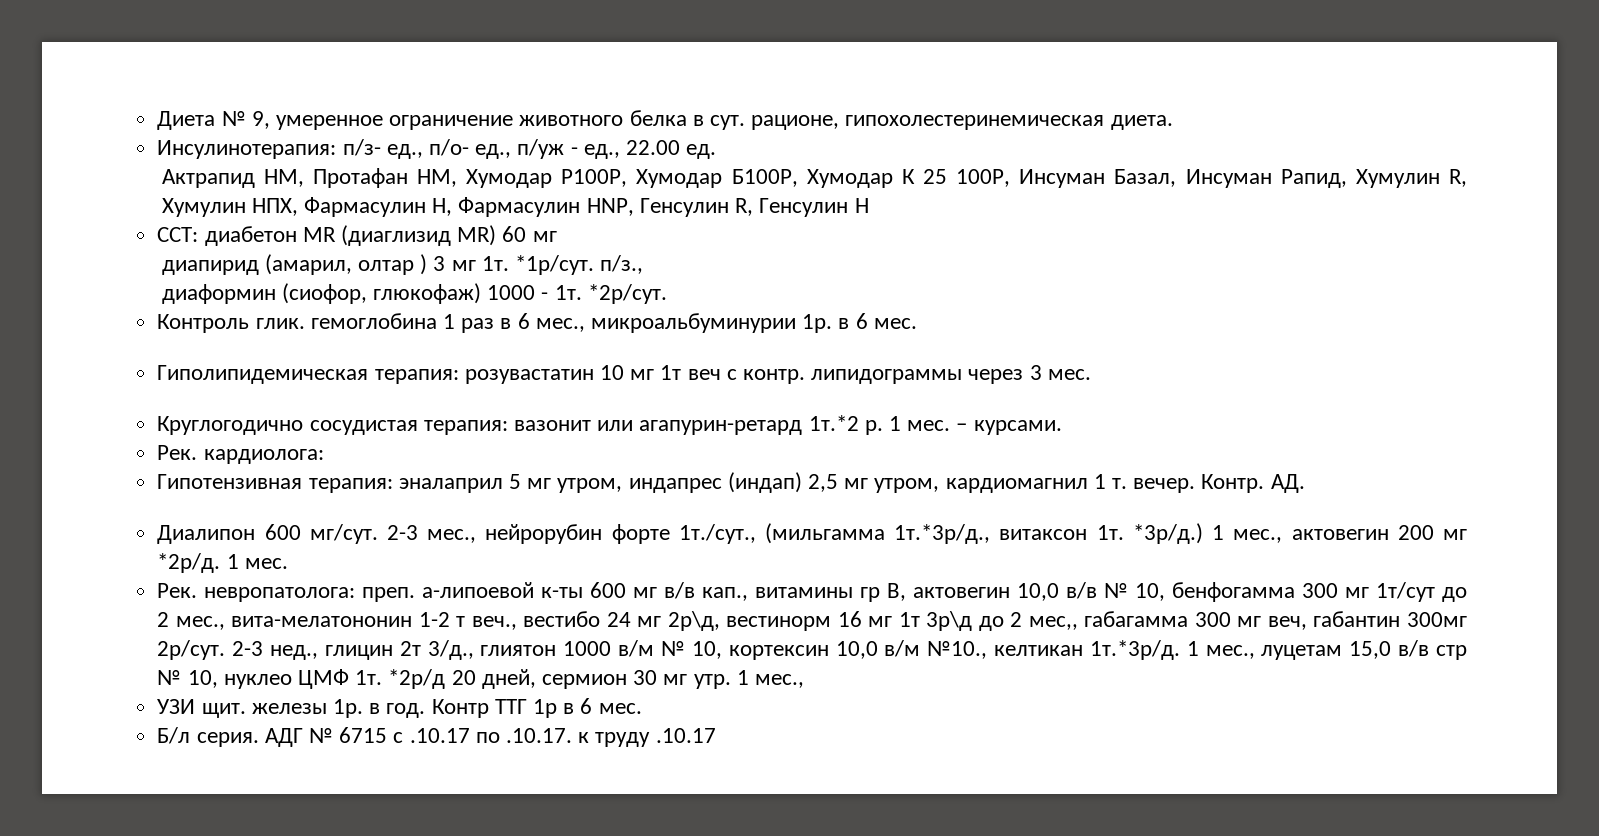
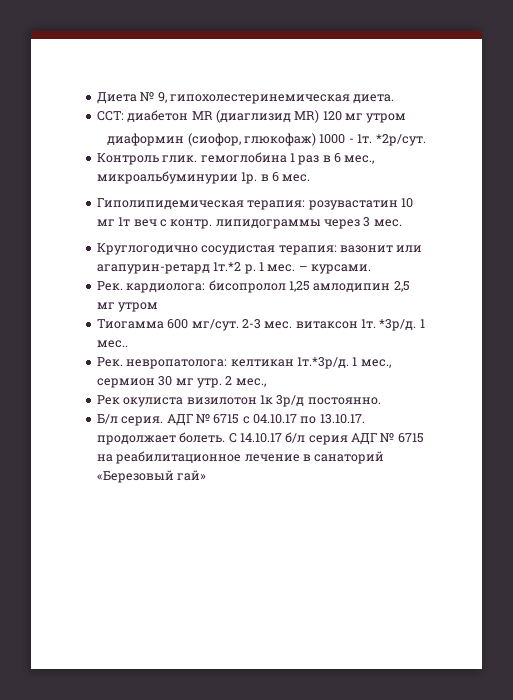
[275,110,1173,130] [157,139,717,159] [161,168,1467,188] [161,197,869,217] умеренное ограничение животного белка в сут. рационе, гипохолестеринемическая диета. // Инсулинотерапия: п/з- ед., п/о- ед., п/уж - ед., 22.00 ед. // Актрапид НМ, Протафан НМ, Хумодар Р100Р, Хумодар Б100Р, Хумодар К 25 100Р, Инсуман Базал, Инсуман Рапид, Хумулин R, Хумулин НПХ, Фармасулин Н, Фармасулин НNР, Генсулин R, Генсулин Н -> [169,94,395,104] гипохолестеринемическая диета.
[502,226,557,242] [161,254,644,275] 60 мг // диапирид (амарил, олтар ) 3 мг 1т. *1р/сут. п/з., -> [322,111,407,123] 120 мг утром
[157,472,1305,493] [157,523,1468,544] [157,553,288,573] [157,582,1467,602] [157,611,1467,631] [157,640,1467,660] [157,669,536,689] // Гипотензивная терапия: эналаприл 5 мг утром, индапрес (индап) 2,5 мг утром, кардиомагнил 1 т. вечер. Контр. АД. // Диалипон 600 мг/сут. 2-3 мес., нейрорубин форте 1т./сут., (мильгамма 1т.*3р/д., витаксон 1т. *3р/д.) 1 мес., актовегин 200 мг *2р/д. 1 мес. // Рек. невропатолога: преп. а-липоевой к-ты 600 мг в/в кап., витамины гр В, актовегин 10,0 в/в № 10, бенфогамма 300 мг 1т/сут до 2 мес., вита-мелатононин 1-2 т веч., вестибо 24 мг 2р\д, вестинорм 16 мг 1т 3р\д до 2 мес,, габагамма 300 мг веч, габантин 300мг 2р/сут. 2-3 нед., глицин 2т 3/д., глиятон 1000 в/м № 10, кортексин 10,0 в/м №10., келтикан 1т.*3р/д. 1 мес., луцетам 15,0 в/в стр № 10, нуклео ЦМФ 1т. *2р/д 20 дней, -> [208,280,410,293] [96,302,159,312] [96,319,425,331] [96,340,128,348] [96,357,391,369] бисопролол 1,25 амлодипин 2,5 мг утром // Тиогамма 600 мг/сут. 2-3 мес. витаксон 1т. *3р/д. 1 мес.. // Рек. невропатолога: келтикан 1т.*3р/д. 1 мес.,
[736,670,749,685] 1 -> [225,376,233,385] 2
[157,698,642,718] УЗИ щит. железы 1р. в год. Контр ТТГ 1р в 6 мес. -> [96,395,381,407] Рек окулиста визилотон 1к 3р/д постоянно.
[409,728,716,747] .10.17 по .10.17. к труду .10.17 -> [253,414,365,424] [96,432,424,445] [96,451,385,464] [96,470,207,483] 04.10.17 по 13.10.17. продолжает болеть. С 14.10.17 б/л серия АДГ № 6715 на реабилитационное лечение в санаторий «Березовый гай»

